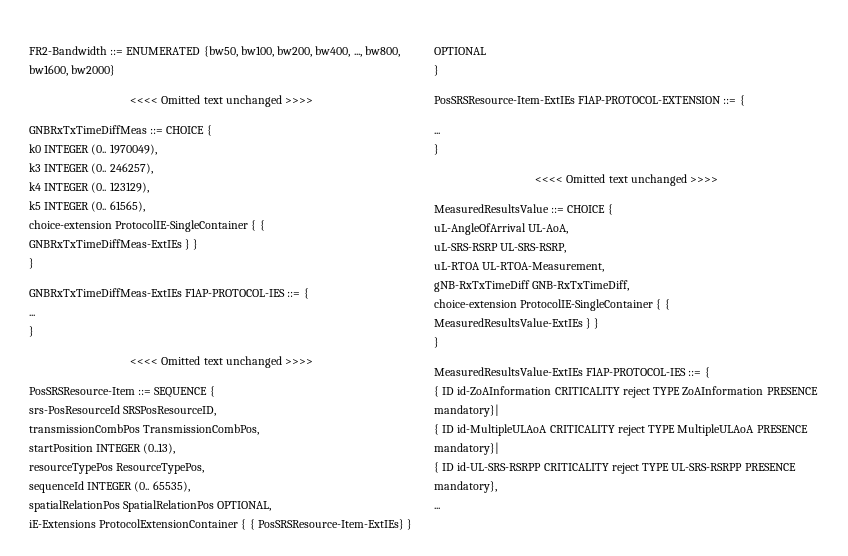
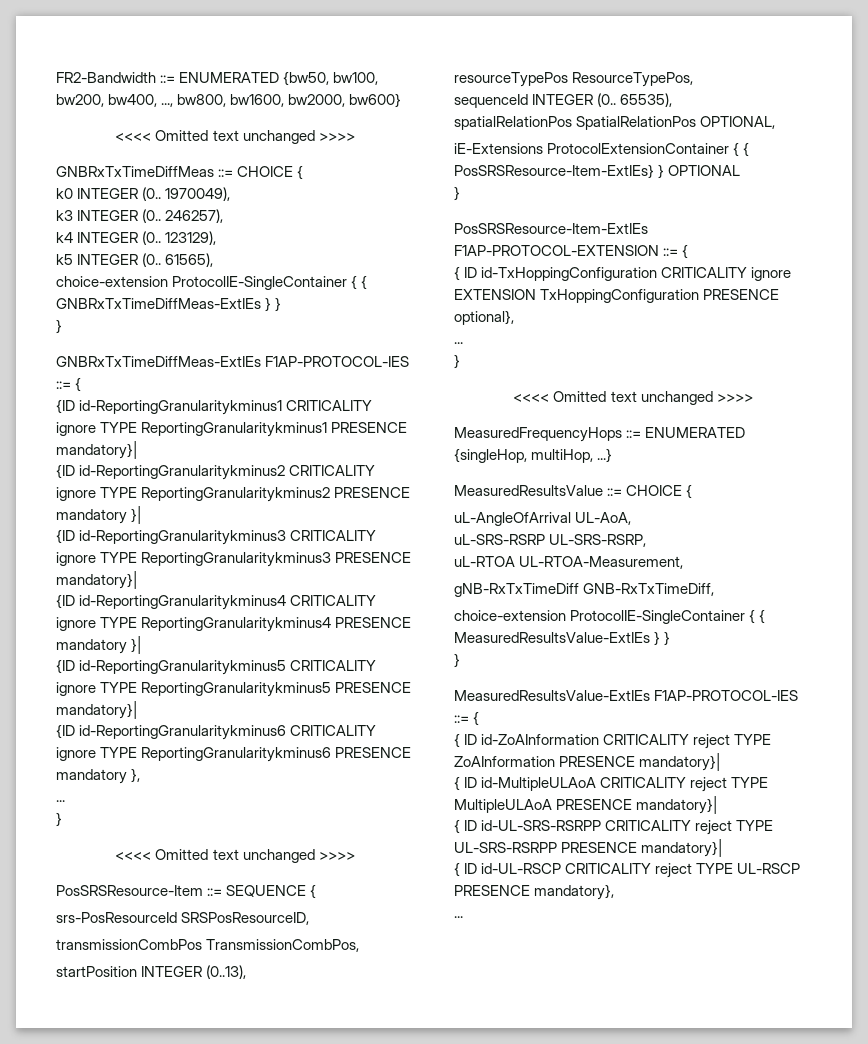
[71,65,116,76] bw2000} -> [288,93,402,108] bw2000, bw600}
(309, 293) none -> [56,399,373,415] [56,422,408,437] [56,441,137,459] [56,464,376,480] [56,487,411,502] [56,506,142,524] [56,529,377,545] [56,552,412,567] [56,571,137,589] [56,594,377,610] [56,617,412,632] [56,636,142,654] [56,659,377,675] [56,682,412,697] [56,701,137,719] [56,724,377,740] [56,747,412,762] [56,768,141,784] // {ID id-ReportingGranularitykminus1 CRITICALITY ignore TYPE ReportingGranularitykminus1 PRESENCE mandatory}| // {ID id-ReportingGranularitykminus2 CRITICALITY ignore TYPE ReportingGranularitykminus2 PRESENCE mandatory }| // {ID id-ReportingGranularitykminus3 CRITICALITY ignore TYPE ReportingGranularitykminus3 PRESENCE mandatory}| // {ID id-ReportingGranularitykminus4 CRITICALITY ignore TYPE ReportingGranularitykminus4 PRESENCE mandatory }| // {ID id-ReportingGranularitykminus5 CRITICALITY ignore TYPE ReportingGranularitykminus5 PRESENCE mandatory}| // {ID id-ReportingGranularitykminus6 CRITICALITY ignore TYPE ReportingGranularitykminus6 PRESENCE mandatory },
[434,132,440,134] [434,144,439,155] [535,174,718,186] // ... // } // <<<< Omitted text unchanged >>>> -> [454,266,792,281] [454,289,780,303] [454,310,514,325] [454,342,463,344] [454,354,460,369] [513,391,753,405] [454,427,746,442] [454,448,613,463] // { ID id-TxHoppingConfiguration CRITICALITY ignore EXTENSION TxHoppingConfiguration PRESENCE optional}, // ... // } // <<<< Omitted text unchanged >>>> // MeasuredFrequencyHops ::= ENUMERATED {singleHop, multiHop, ...}
(796, 467) none -> [641,839,723,857] [454,862,801,878] [454,885,530,896] mandatory}| // { ID id-UL-RSCP CRITICALITY reject TYPE UL-RSCP PRESENCE

